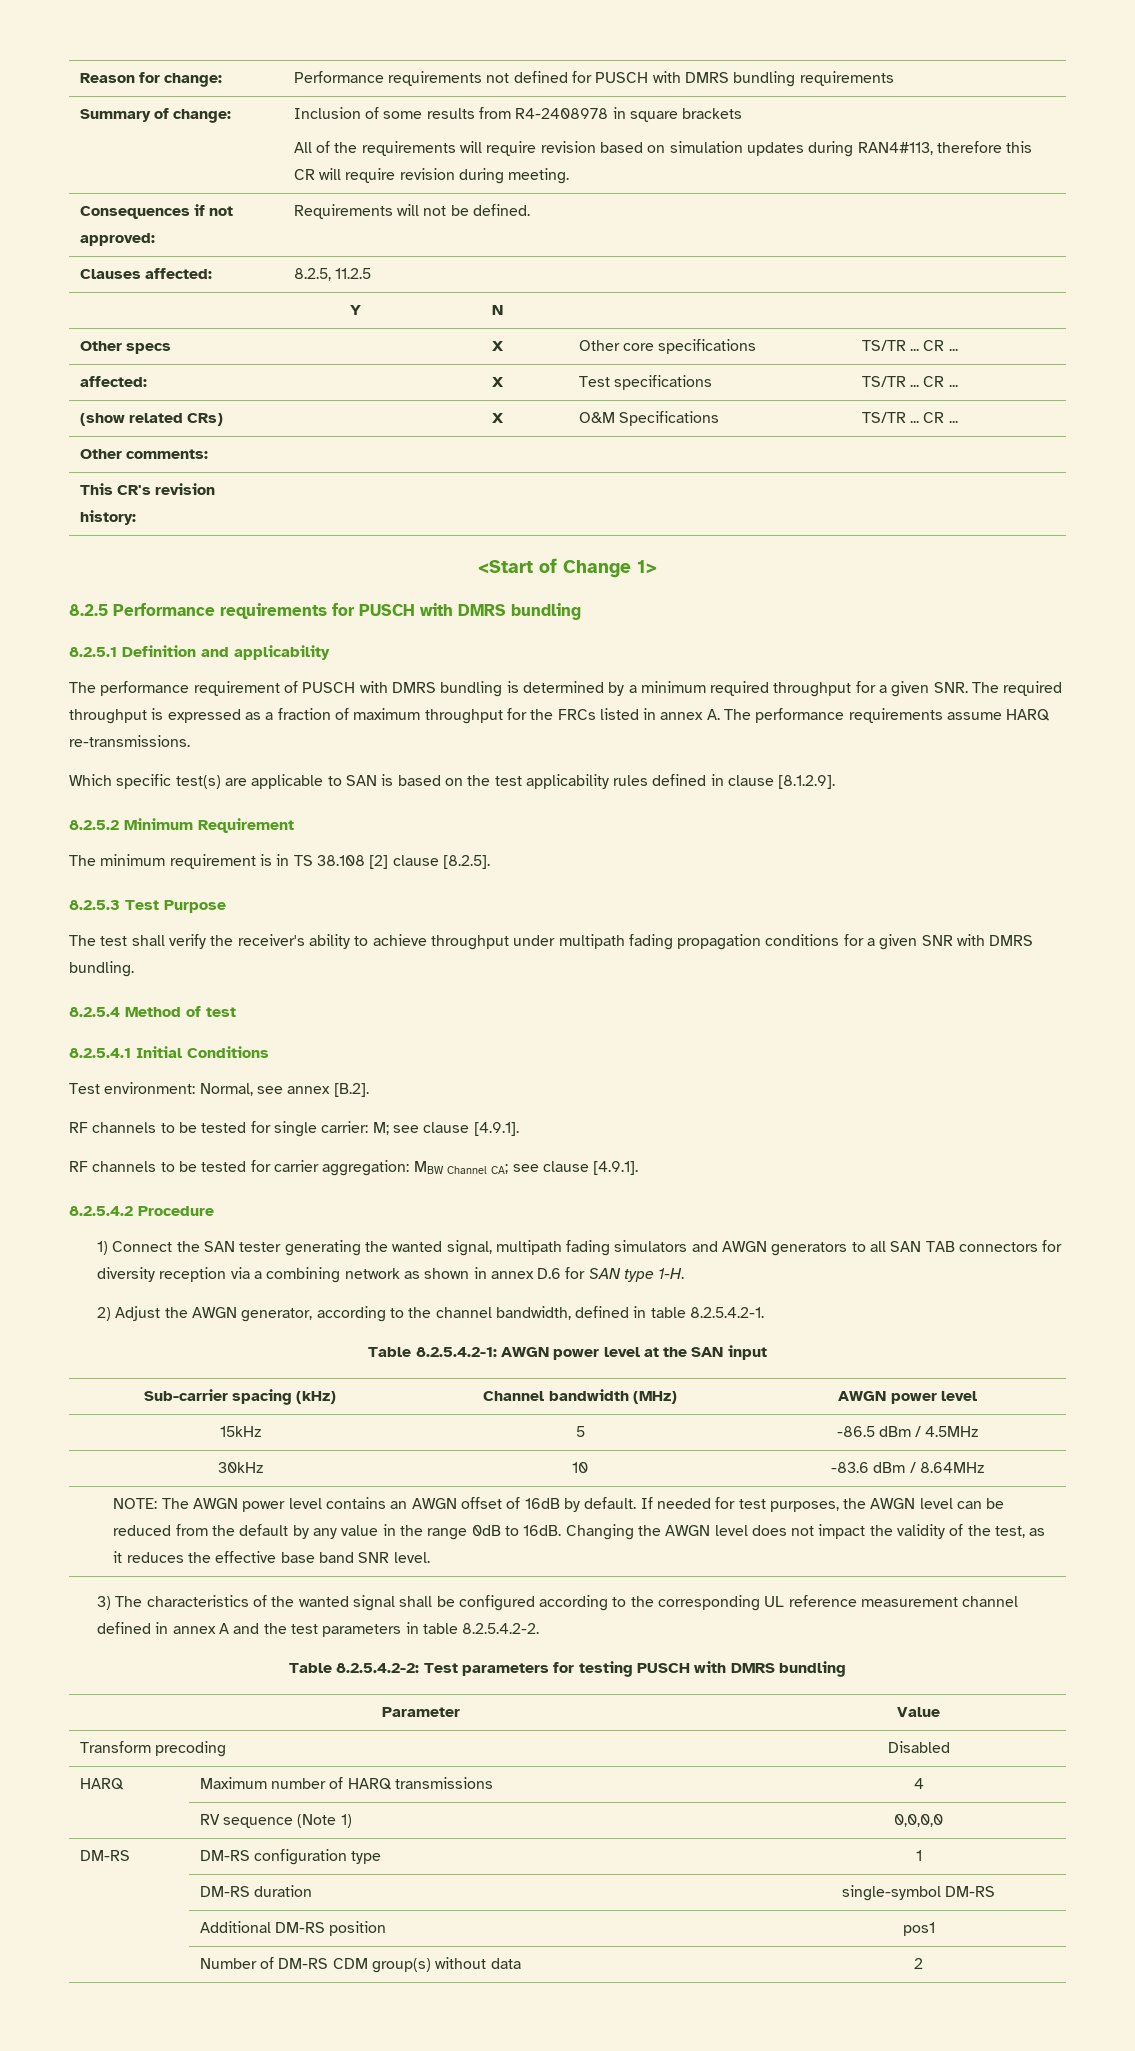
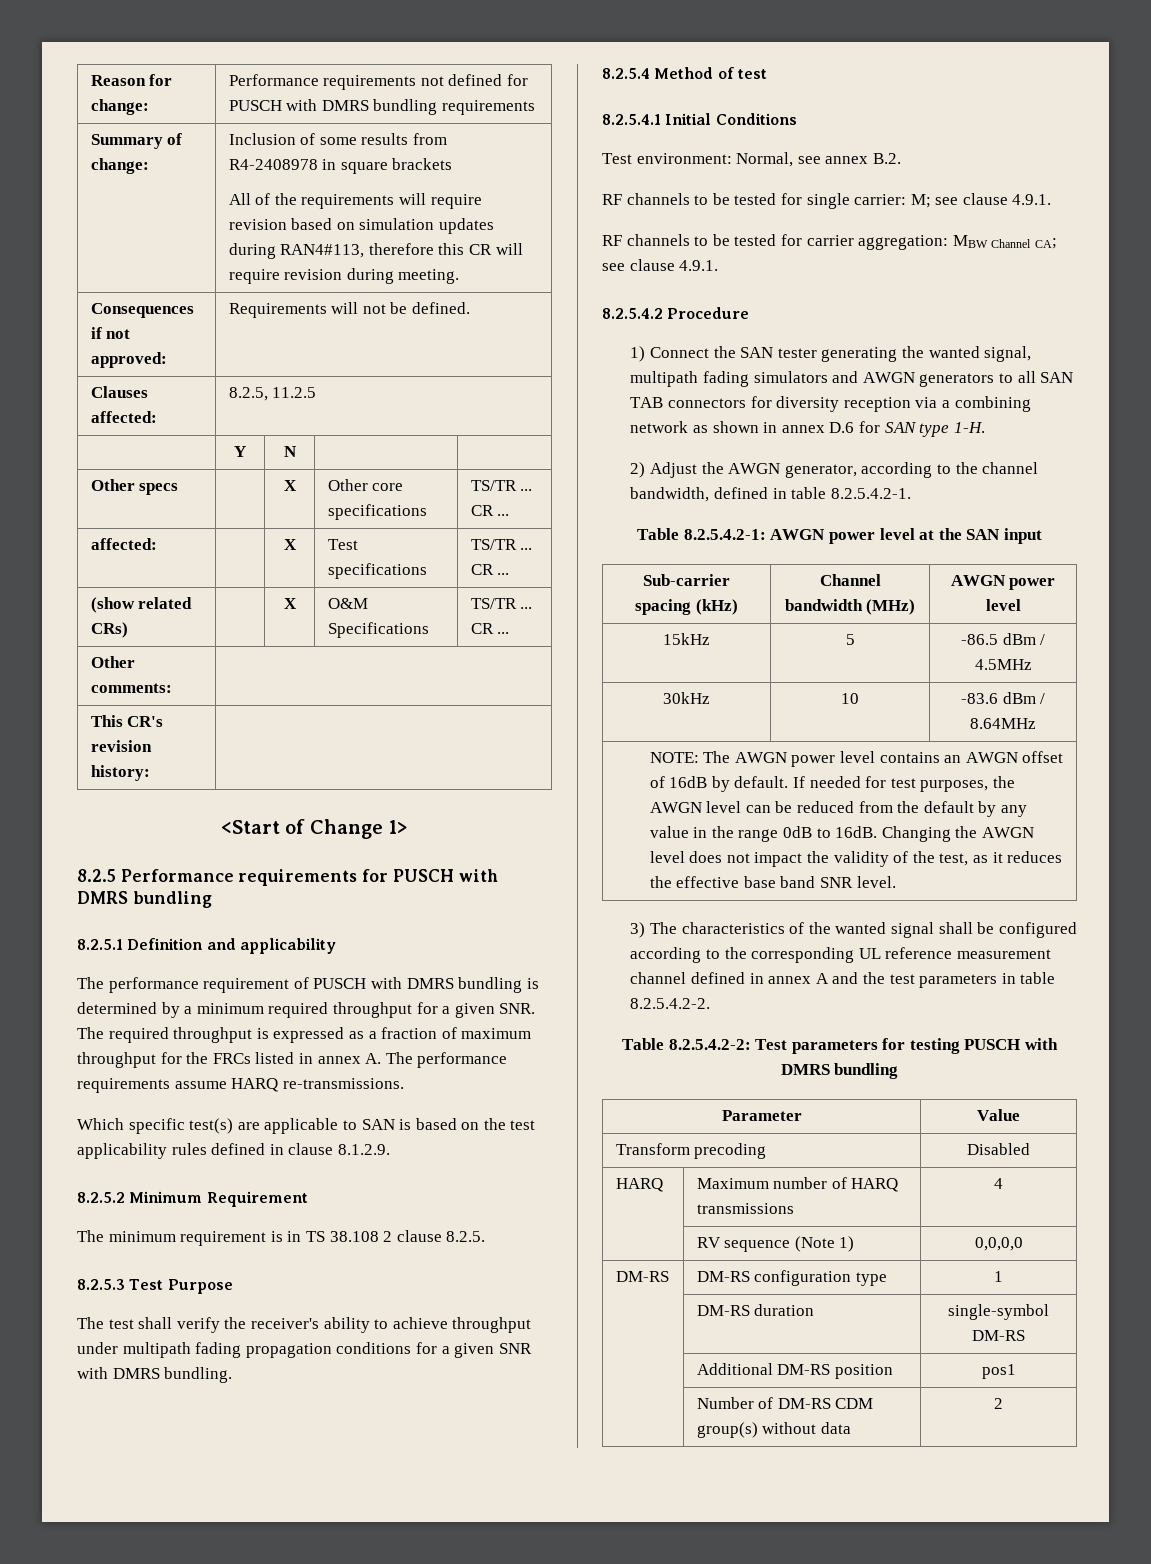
[778,775,836,789] [8.1.2.9]. -> [337,1144,390,1155] 8.1.2.9.
[369,855,490,869] [2] clause [8.2.5]. -> [383,1230,486,1242] 2 clause 8.2.5.
[333,1083,369,1097] [B.2]. -> [872,153,901,164] B.2.
[473,1122,519,1136] [4.9.1]. -> [1012,194,1052,205] 4.9.1.
[593,1161,639,1175] [4.9.1]. -> [679,260,719,271] 4.9.1.

